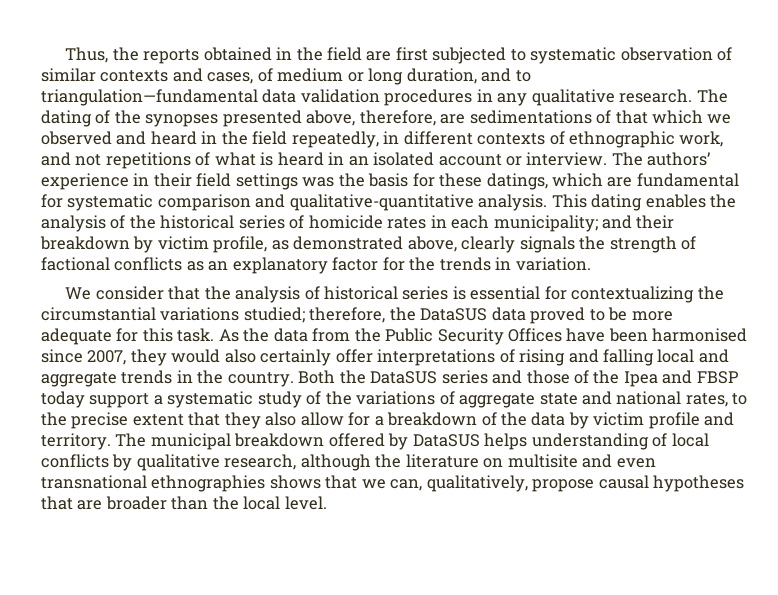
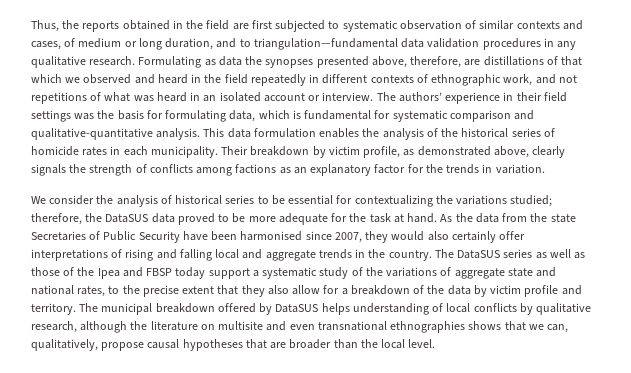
[696,89,728,103] [41,110,111,127] The dating of -> [138,56,242,68] Formulating as data
[469,110,592,124] sedimentations -> [483,56,544,66] distillations
[291,131,379,148] repeatedly, -> [250,74,306,86] repeatedly
[260,152,274,166] is -> [133,95,154,102] was
[439,173,633,190] these datings, which are -> [165,110,301,122] formulating data, which is
[591,194,643,211] dating -> [227,128,316,138] data formulation
[493,215,675,232] municipality; and their -> [150,146,249,158] municipality. Their
[41,257,183,271] factional conflicts -> [149,164,277,176] conflicts among factions
[168,286,201,300] that -> (95, 200) none
[452,286,466,300] is -> [257,195,285,205] to be
[41,307,156,321] circumstantial -> (453, 199) none
[142,328,215,342] this task. -> [349,213,438,223] the task at hand.
(381, 335) none -> [550,214,576,223] [31,231,101,241] state Secretaries of
[508,328,563,342] Offices -> (180, 237) none
[298,370,523,384] Both the DataSUS series and -> [434,249,586,259] The DataSUS series as well as

